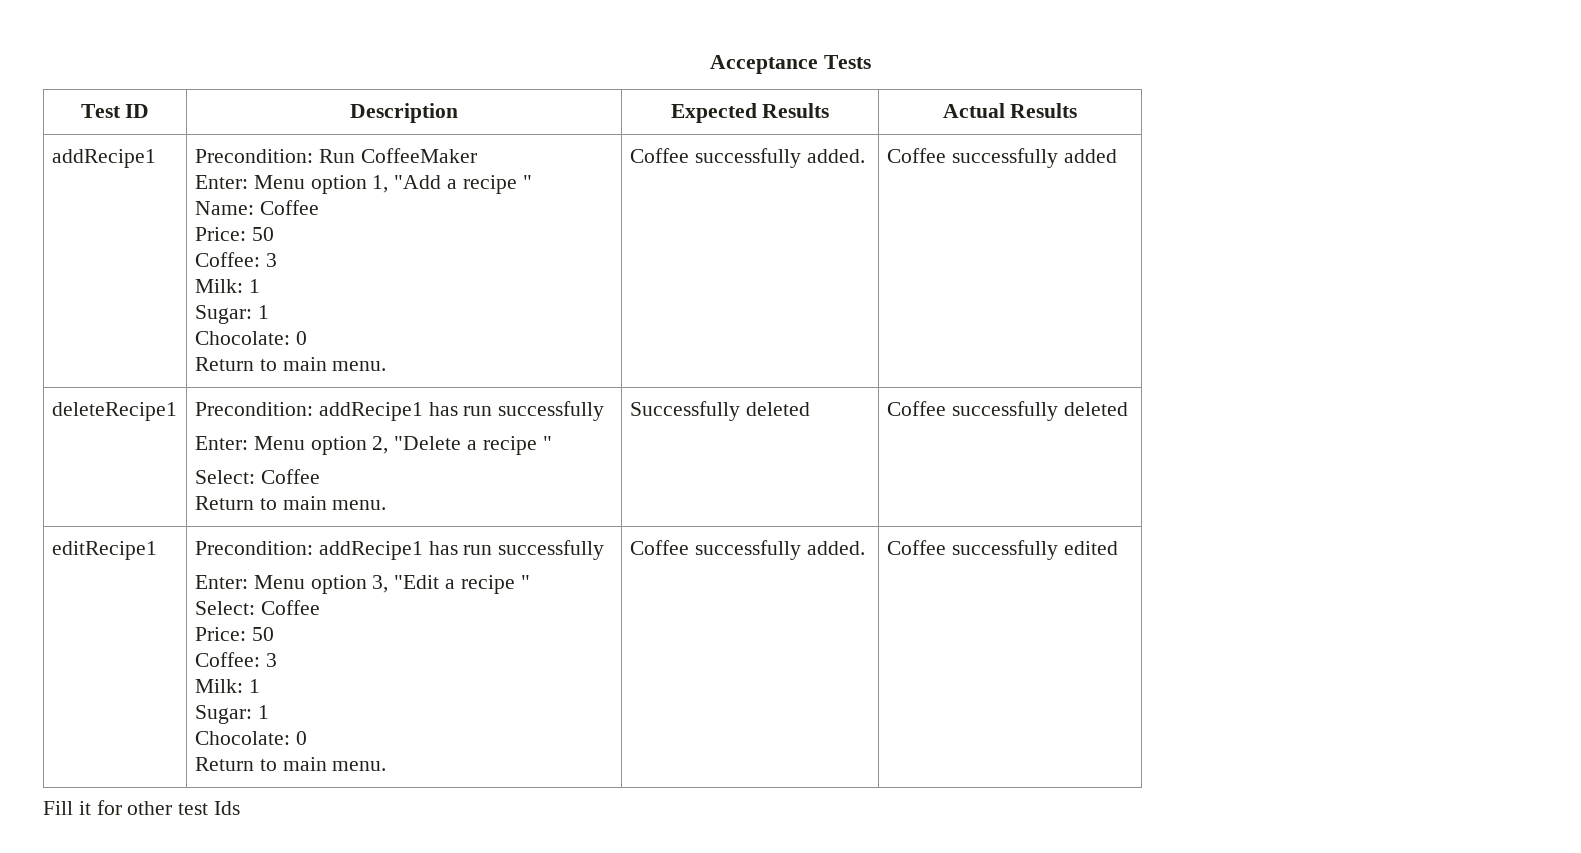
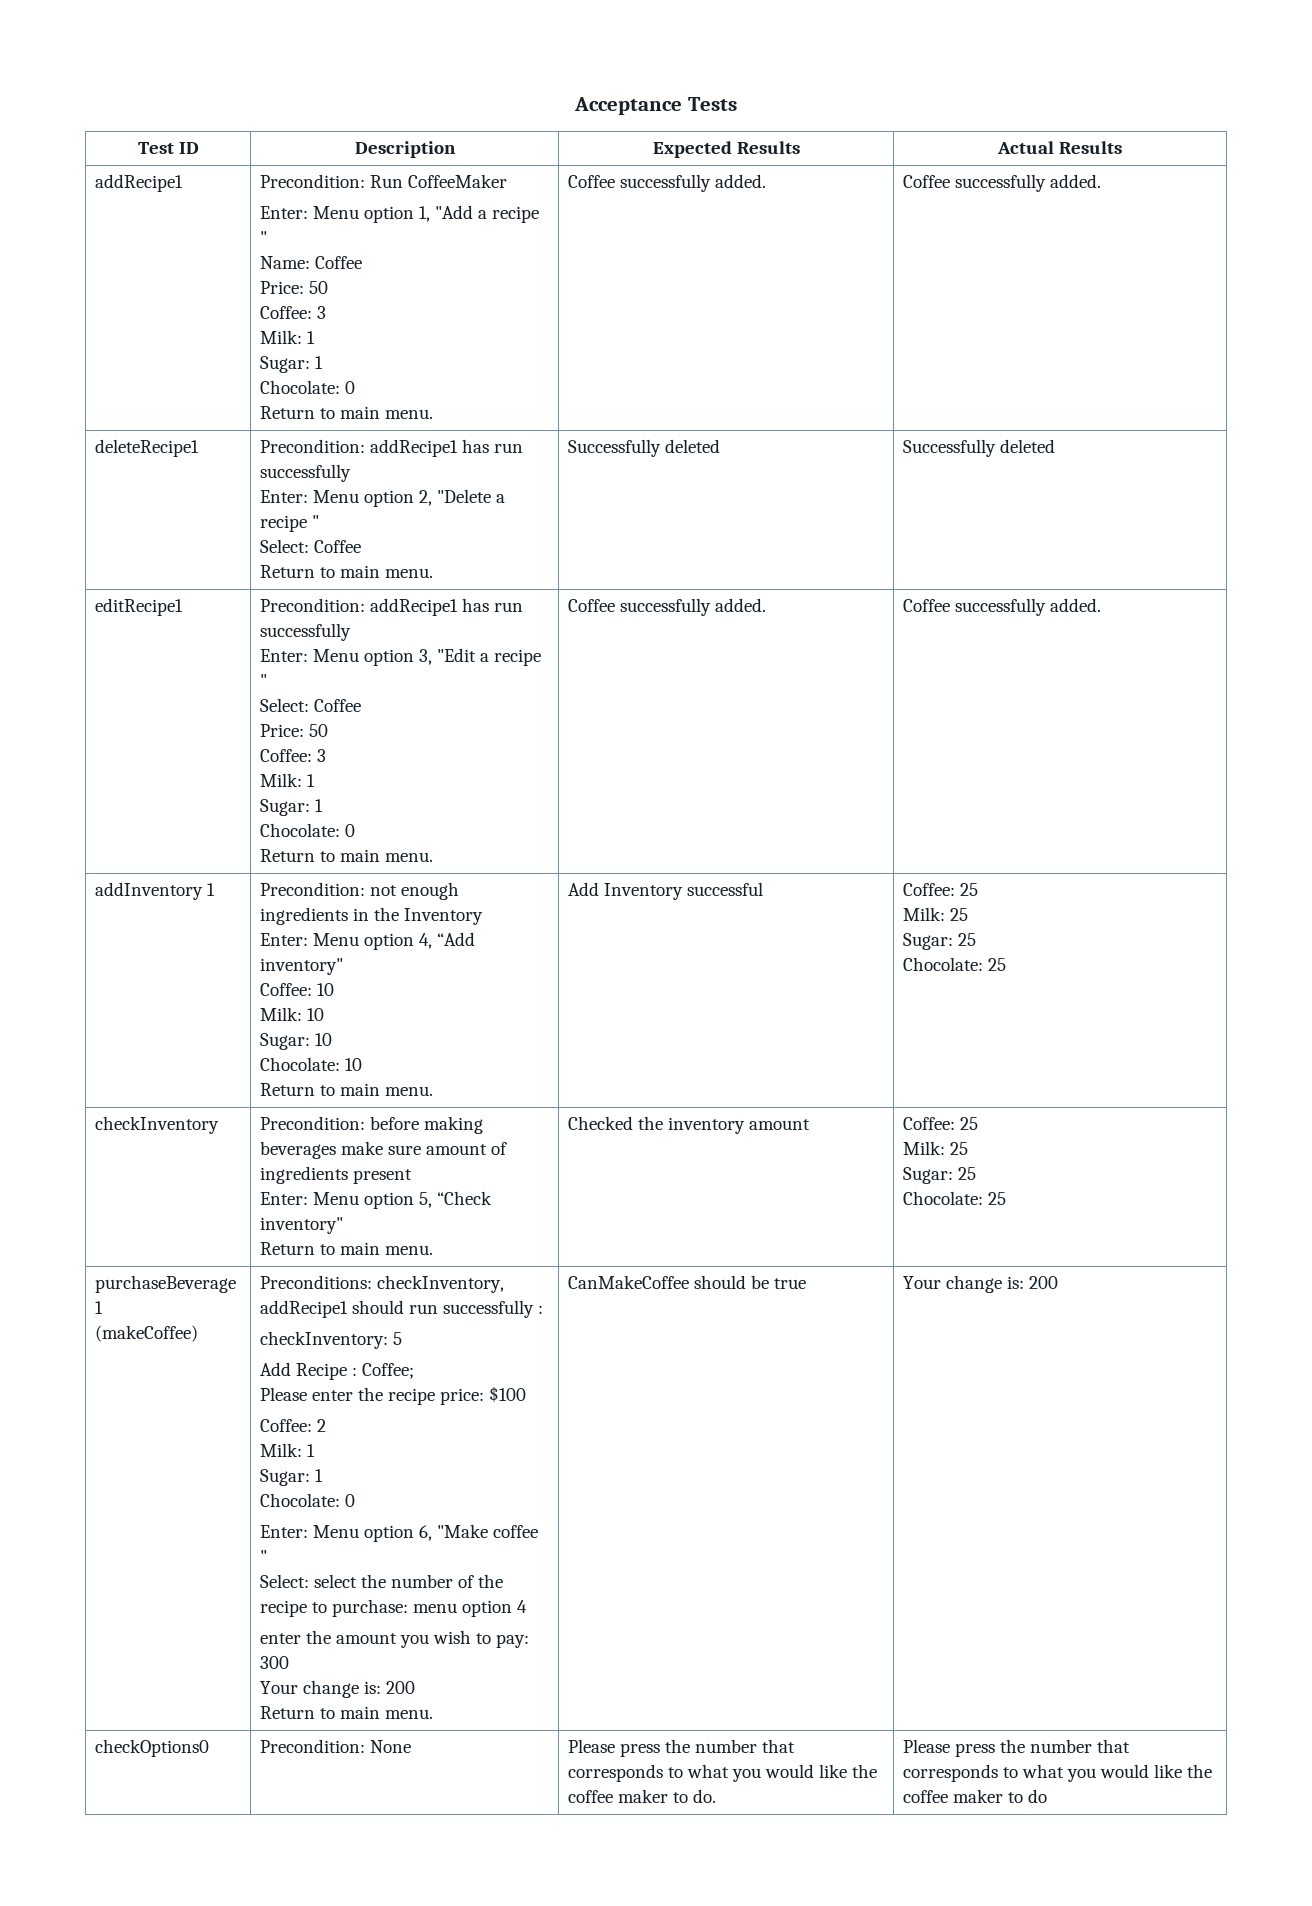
[1063,149,1117,163] added -> [1049,174,1101,188] added.
[886,401,1058,421] Coffee successfully -> [902,439,996,457] Successfully
[1063,541,1118,555] [43,800,241,815] edited // Fill it for other test Ids -> [1049,598,1101,612] [94,882,215,900] [259,882,459,900] [259,907,483,925] [259,932,475,950] [259,958,343,975] [259,983,334,996] [259,1007,324,1021] [259,1033,332,1050] [259,1057,362,1071] [259,1083,433,1096] [567,882,763,900] [902,883,978,896] [902,907,968,921] [902,933,976,950] [902,957,1006,971] [94,1116,219,1134] [259,1116,483,1134] [259,1141,507,1159] [259,1166,412,1184] [259,1191,492,1209] [259,1217,343,1234] [259,1242,433,1255] [567,1116,810,1134] [902,1117,978,1130] [902,1141,968,1155] [902,1167,976,1184] [902,1191,1006,1205] [94,1275,236,1293] [94,1301,103,1314] [94,1325,198,1342] [259,1275,504,1293] [259,1300,543,1318] [259,1331,402,1349] [259,1362,414,1380] [259,1386,526,1405] [259,1419,326,1432] [259,1443,315,1457] [259,1469,323,1486] [259,1493,355,1507] [259,1524,538,1542] [259,1550,267,1563] [259,1574,503,1588] [259,1599,527,1617] [259,1630,529,1648] [259,1656,289,1669] [259,1680,415,1698] [259,1706,433,1719] [567,1275,806,1289] [902,1275,1058,1293] [94,1739,209,1757] [259,1739,411,1753] [567,1739,795,1757] [567,1764,877,1782] [567,1789,716,1803] [902,1739,1130,1757] [902,1764,1212,1782] [902,1789,1047,1803] added. // addInventory 1 | Precondition: not enough ingredients in the Inventory // Enter: Menu option 4, “Add inventory" // Coffee: 10 // Milk: 10 // Sugar: 10 // Chocolate: 10 // Return to main menu. | Add Inventory successful | Coffee: 25 // Milk: 25 // Sugar: 25 // Chocolate: 25 // checkInventory | Precondition: before making beverages make sure amount of ingredients present // Enter: Menu option 5, “Check inventory" // Return to main menu. | Checked the inventory amount | Coffee: 25 // Milk: 25 // Sugar: 25 // Chocolate: 25 // purchaseBeverage 1 // (makeCoffee) | Preconditions: checkInventory, addRecipe1 should run successfully : // checkInventory: 5 // Add Recipe : Coffee; // Please enter the recipe price: $100 // Coffee: 2 // Milk: 1 // Sugar: 1 // Chocolate: 0 // Enter: Menu option 6, "Make coffee " // Select: select the number of the recipe to purchase: menu option 4 // enter the amount you wish to pay: 300 // Your change is: 200 // Return to main menu. | CanMakeCoffee should be true | Your change is: 200 // checkOptions0 | Precondition: None | Please press the number that corresponds to what you would like the coffee maker to do. | Please press the number that corresponds to what you would like the coffee maker to do

